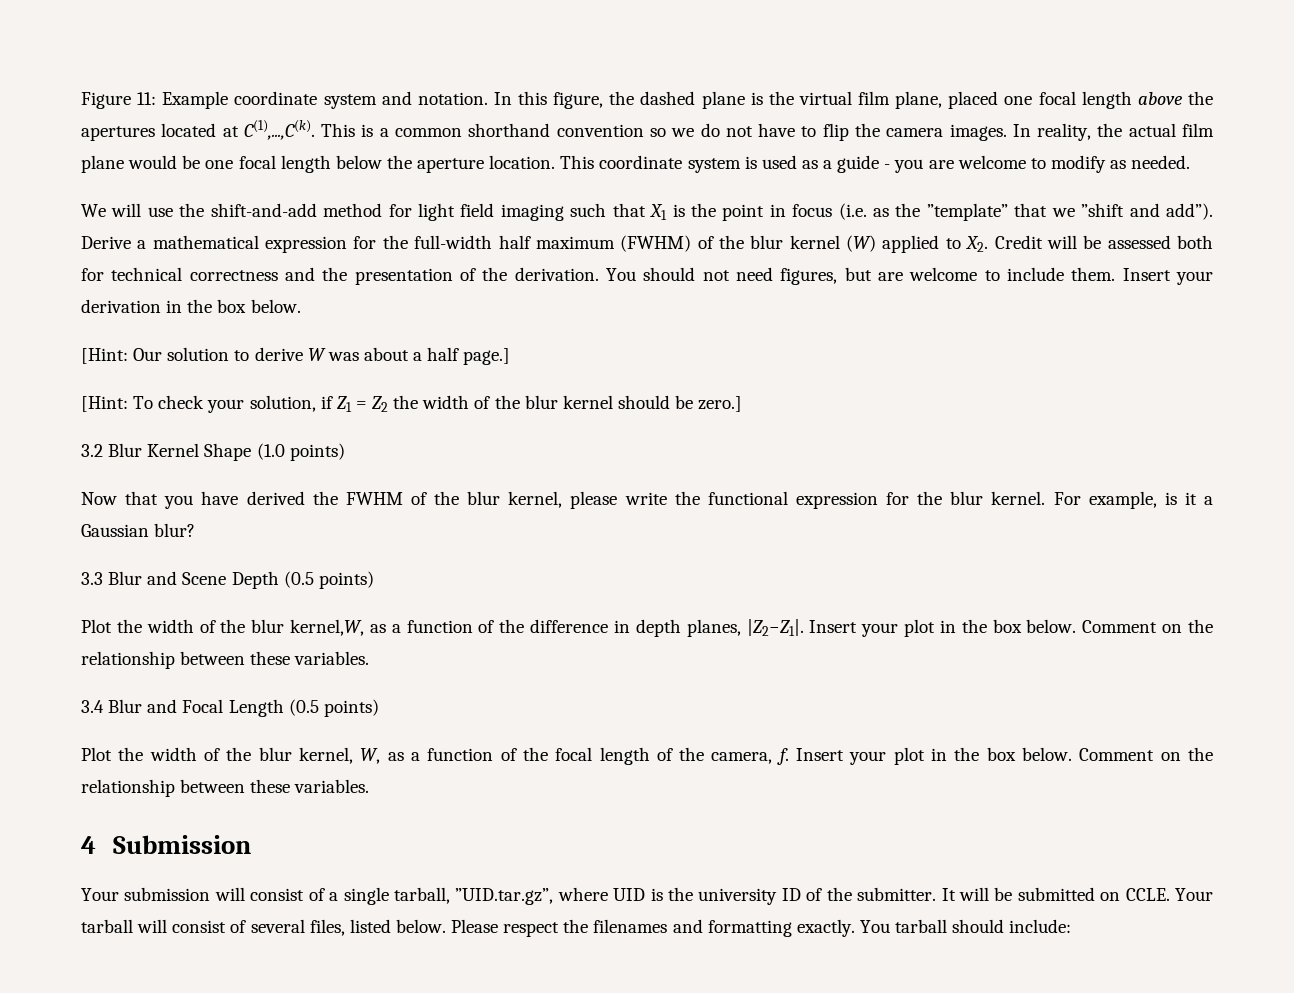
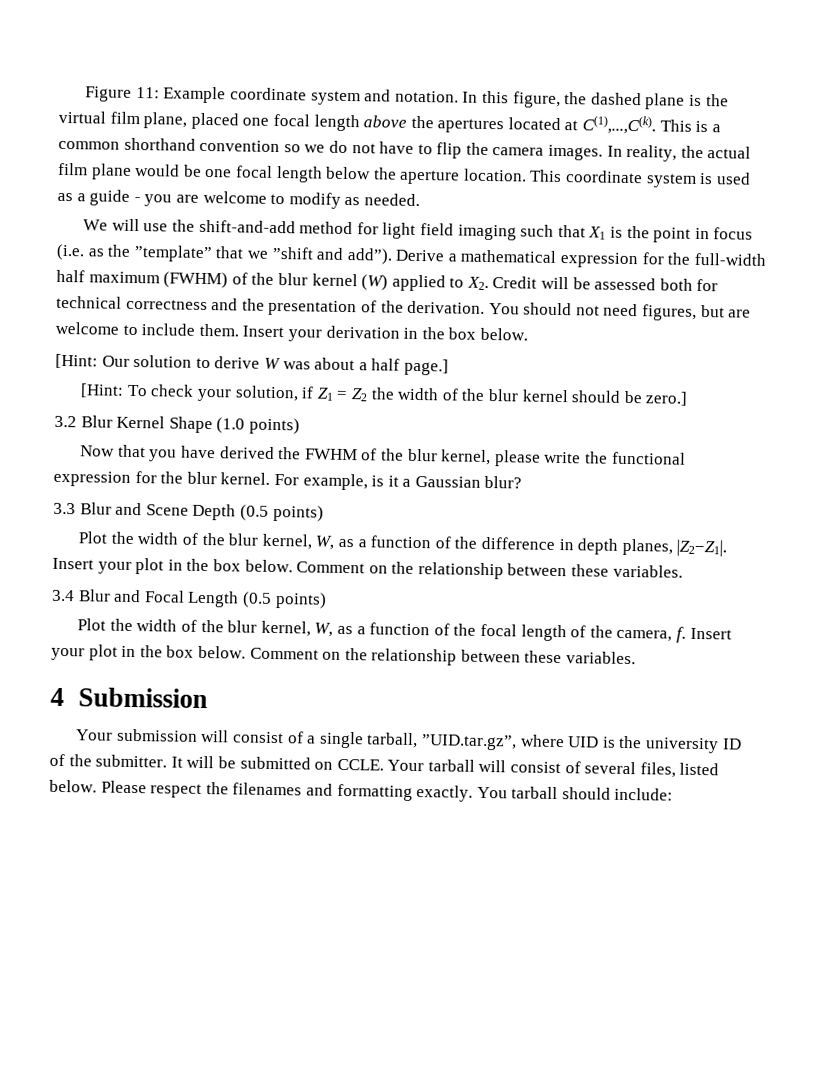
[290,619,365,636] kernel,W, -> [261,533,335,550] kernel, W,

